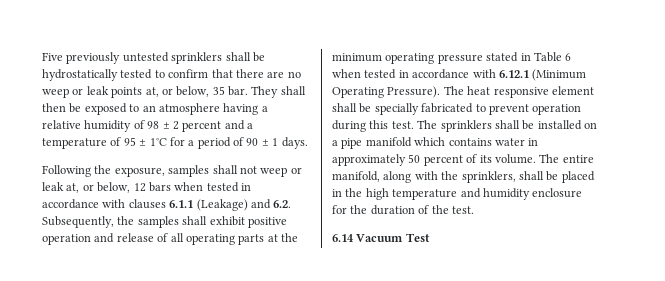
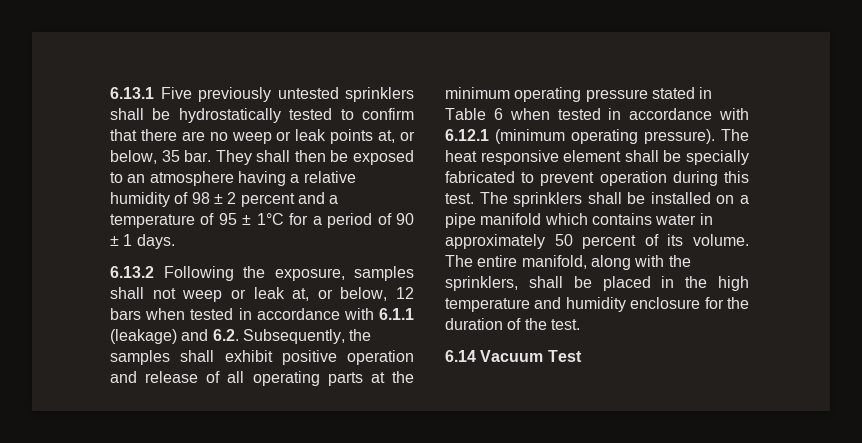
(42, 56) none -> [110,87,154,99] 6.13.1
(308, 143) none -> [110,266,154,278] 6.13.2
[128,199,248,211] clauses 6.1.1 (Leakage) -> [378,308,414,320] [110,329,177,344] 6.1.1 (leakage)
[532,69,587,81] [332,86,441,98] (Minimum Operating Pressure). -> [495,129,715,144] (minimum operating pressure).

